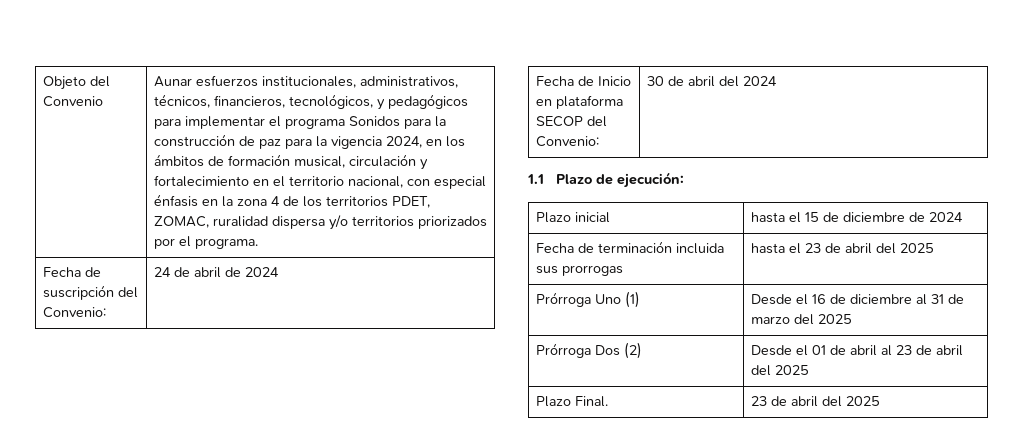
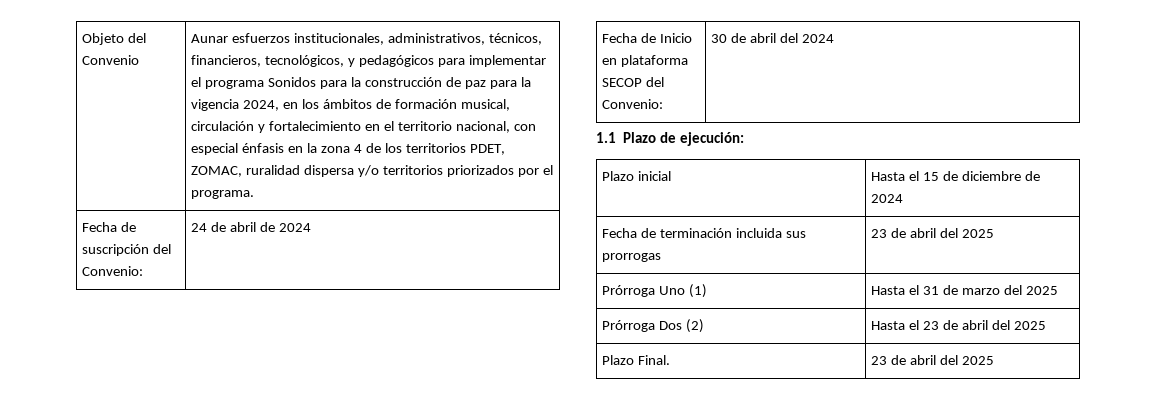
[750,212,785,223] hasta -> [871,172,906,181] Hasta
[750,243,801,254] hasta el -> (662, 257) none
[750,294,927,305] Desde el 16 de diciembre al -> [871,285,920,295] Hasta el
[750,345,892,356] Desde el 01 de abril al -> [871,320,920,330] Hasta el

